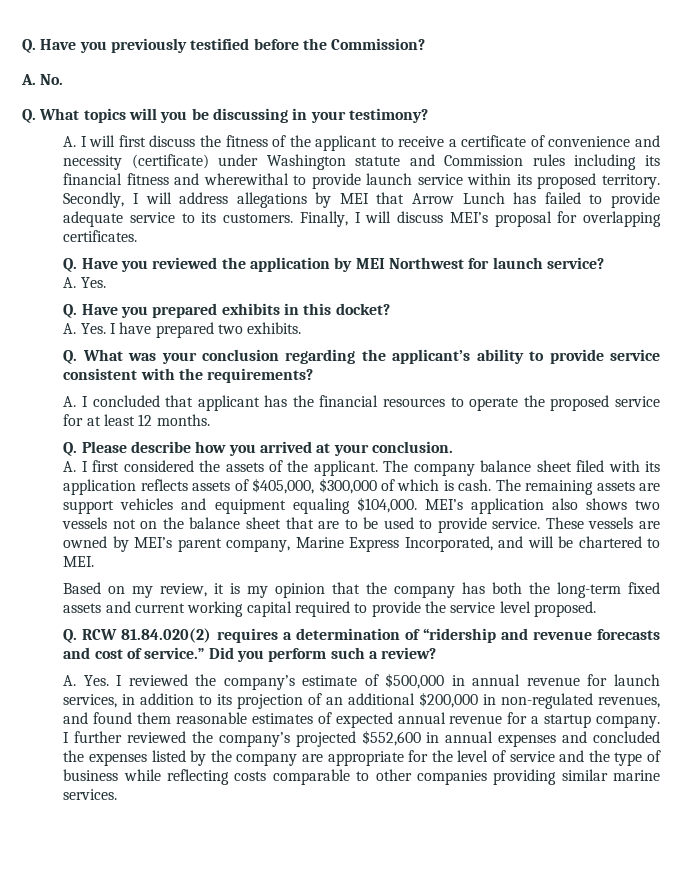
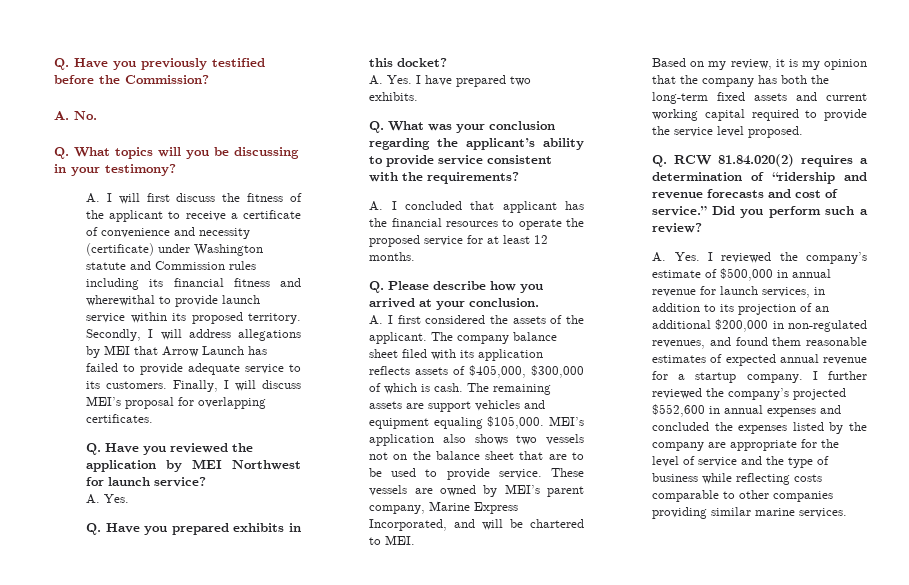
[462,192,505,204] Lunch -> [202,346,245,355] Launch
[356,497,417,513] $104,000. -> [487,416,545,429] $105,000.

